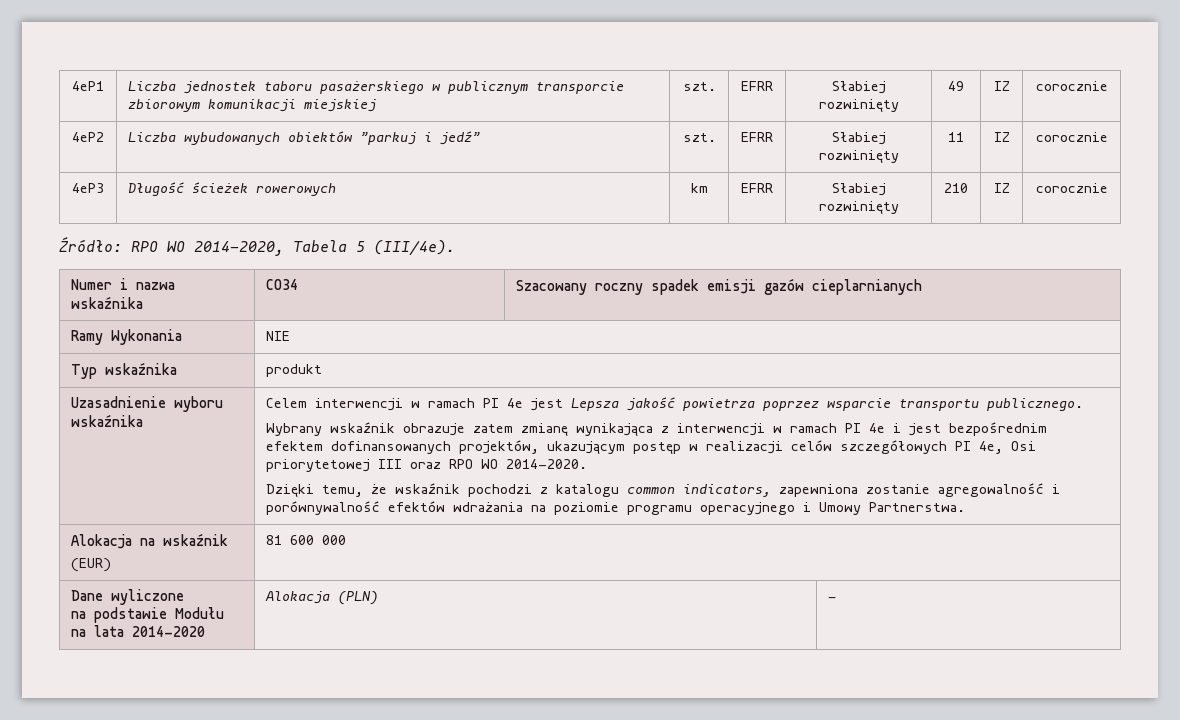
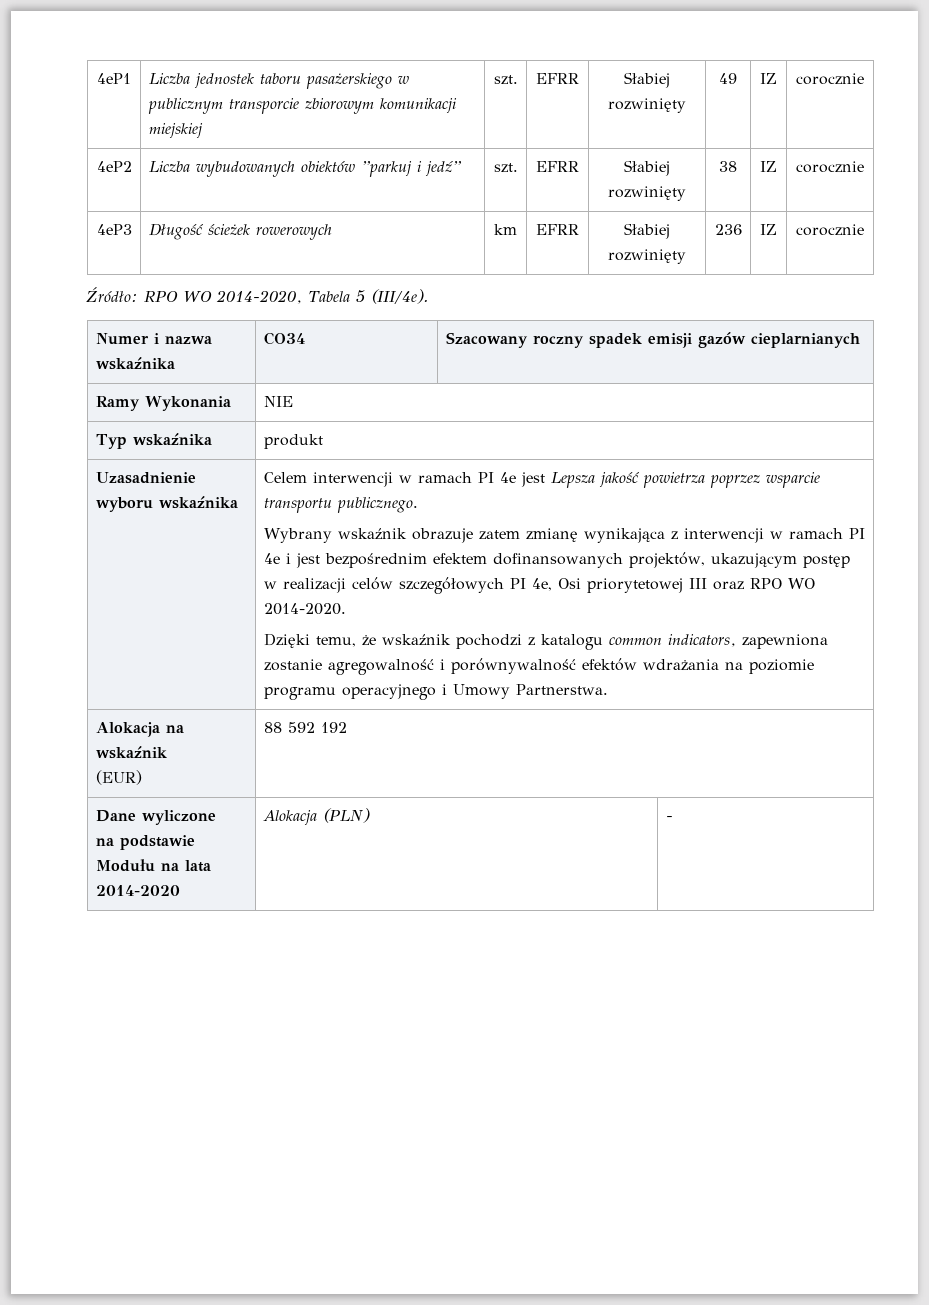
[948,132,964,142] 11 -> [719,161,737,172] 38
[944,183,968,193] 210 -> [714,224,742,235] 236
[266,535,347,545] 81 600 000 -> [263,722,347,733] 88 592 192

